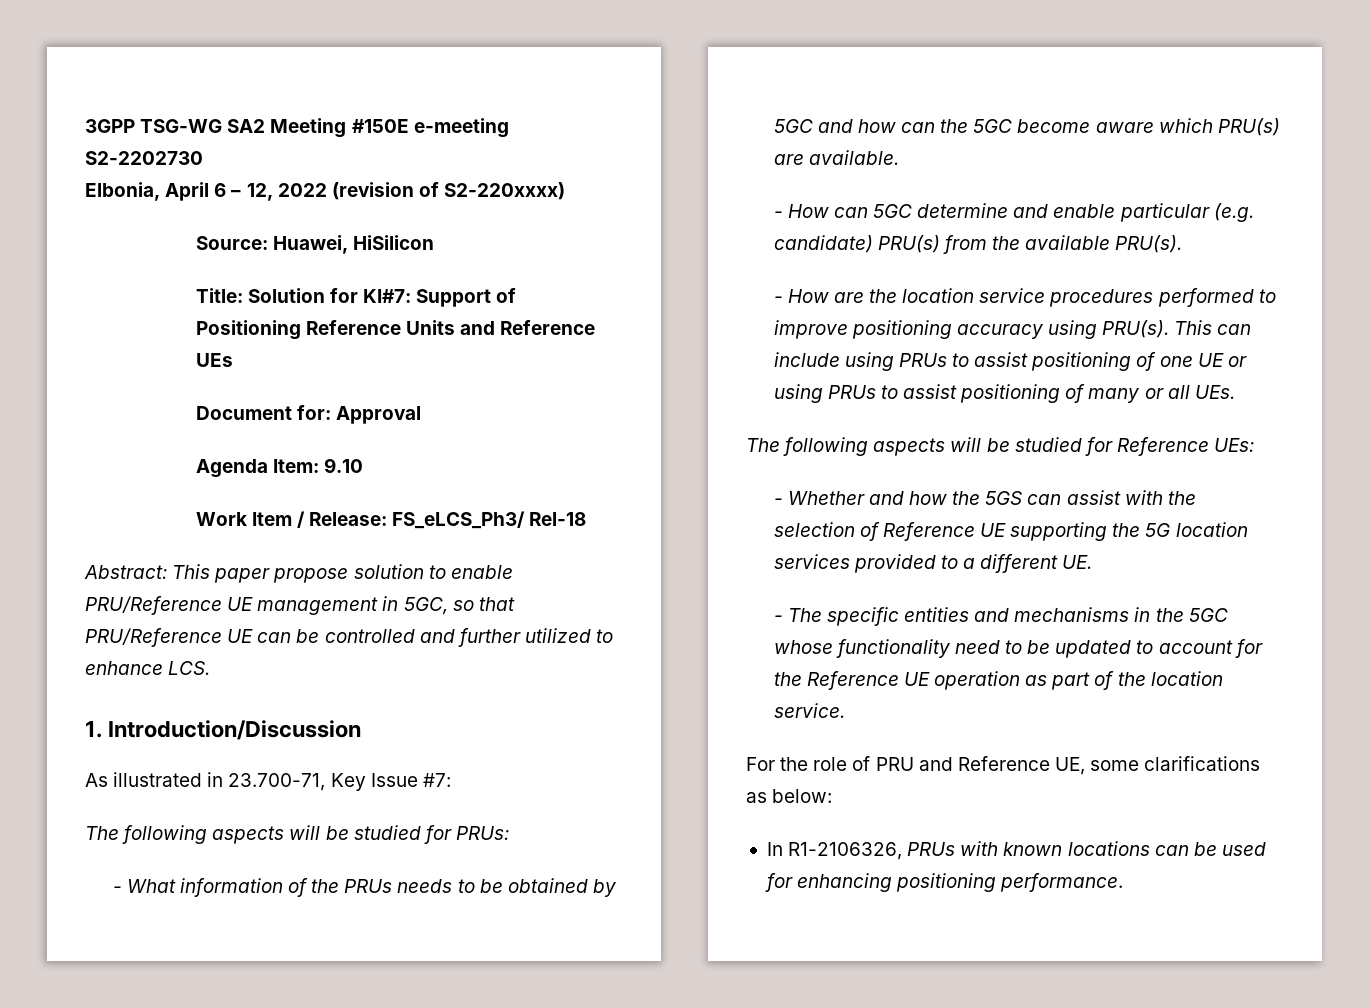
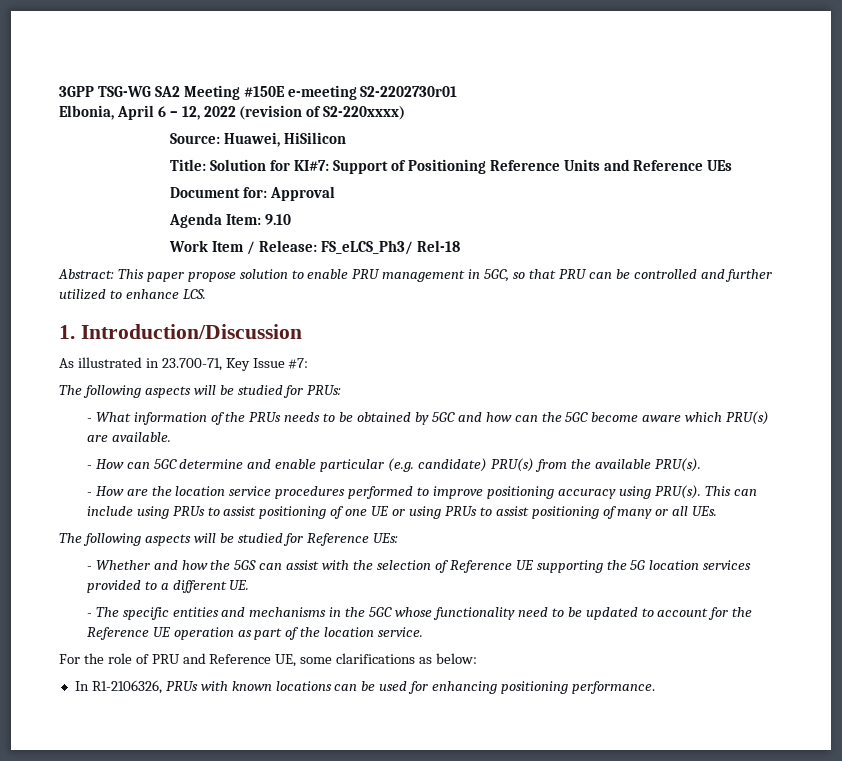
[85,151,203,165] S2-2202730 -> [360,86,458,97] S2-2202730r01
[85,596,254,615] PRU/Reference UE -> [352,269,381,279] PRU
[85,628,254,647] PRU/Reference UE -> [558,269,587,279] PRU

